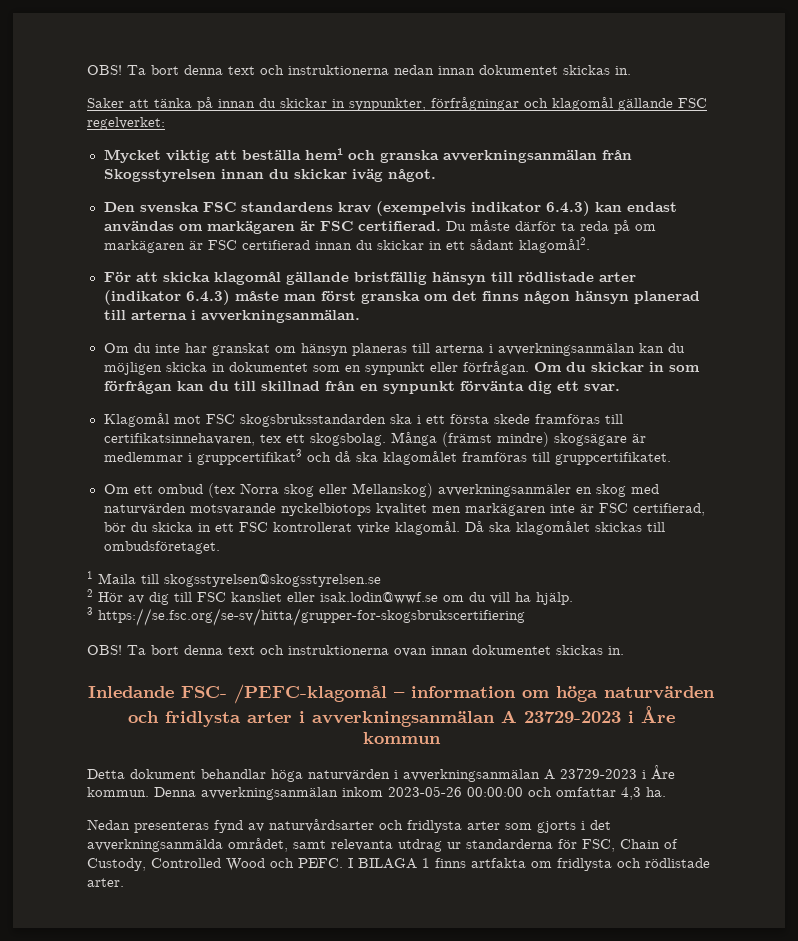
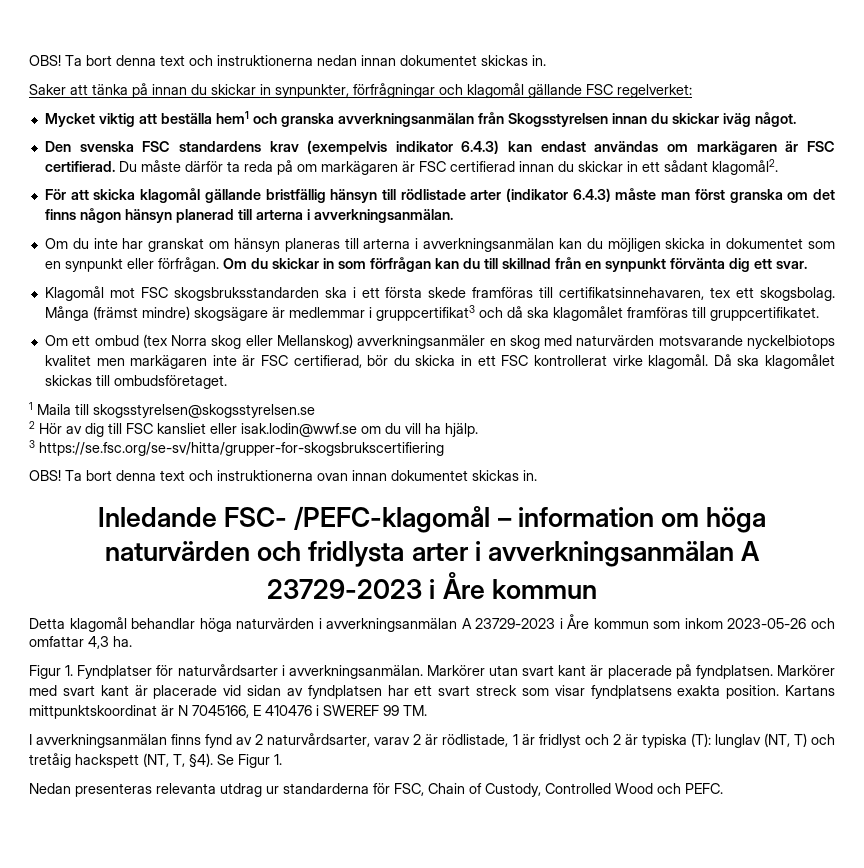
[130,769,196,779] dokument -> [69,617,127,632] klagomål
[87,787,338,800] kommun. Denna avverkningsanmälan -> [593,618,681,629] kommun som
[467,787,523,797] 00:00:00 -> (807, 623) none
[87,819,611,833] [87,838,326,852] Nedan presenteras fynd av naturvårdsarter och fridlysta arter som gjorts i det avverkningsanmälda området, samt -> [29,664,835,679] [29,685,836,699] [29,705,427,719] [29,733,835,748] [29,753,282,768] [29,783,152,797] Figur 1. Fyndplatser för naturvårdsarter i avverkningsanmälan. Markörer utan svart kant är placerade på fyndplatsen. Markörer med svart kant är placerade vid sidan av fyndplatsen har ett svart streck som visar fyndplatsens exakta position. Kartans mittpunktskoordinat är N 7045166, E 410476 i SWEREF 99 TM. // I avverkningsanmälan finns fynd av 2 naturvårdsarter, varav 2 är rödlistade, 1 är fridlyst och 2 är typiska (T): lunglav (NT, T) och tretåig hackspett (NT, T, §4). Se Figur 1. // Nedan presenteras
[348,858,710,871] [87,878,124,887] I BILAGA 1 finns artfakta om fridlysta och rödlistade arter. -> (723, 788) none

